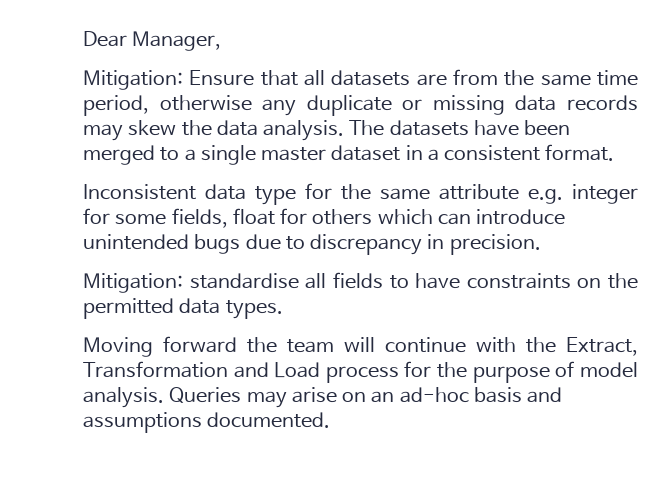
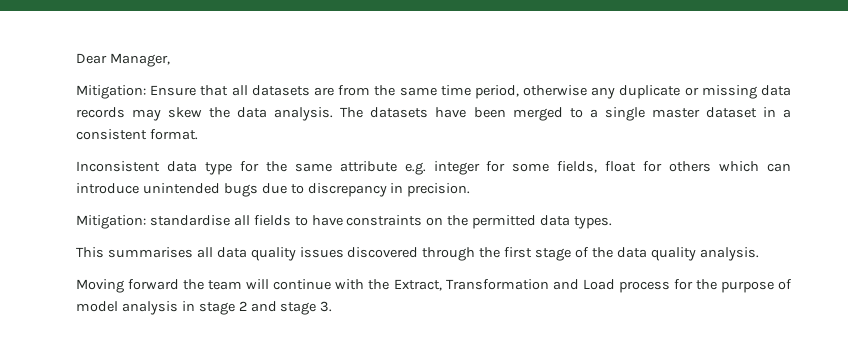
(283, 309) none -> [76,247,759,261] // This summarises all data quality issues discovered through the first stage of the data quality analysis.
[83,387,563,408] [83,412,331,433] analysis. Queries may arise on an ad-hoc basis and assumptions documented. -> [121,301,333,315] analysis in stage 2 and stage 3.

